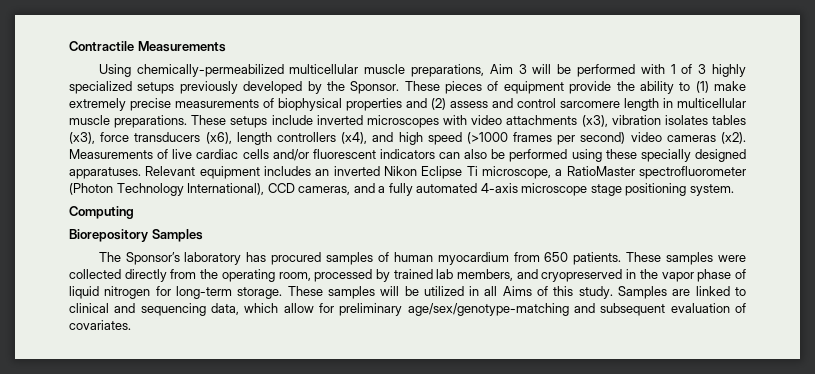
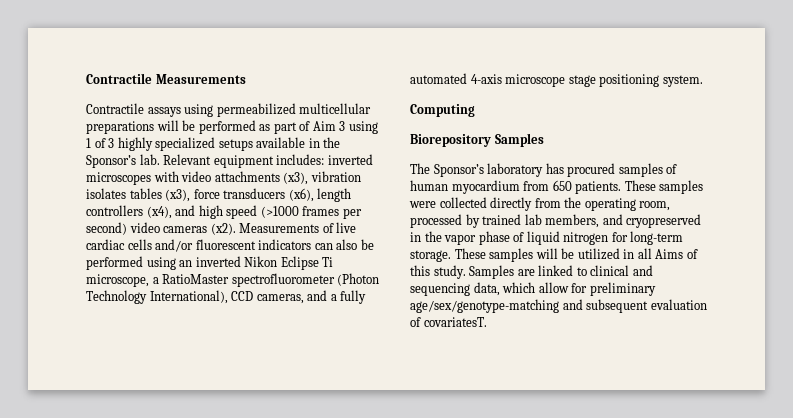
[98,64,665,77] Using chemically-permeabilized multicellular muscle preparations, Aim 3 will be performed with -> [86,103,372,117] [86,120,378,134] Contractile assays using permeabilized multicellular preparations will be performed as part of Aim 3 using
[179,81,746,94] [69,98,746,111] [69,115,313,128] previously developed by the Sponsor. These pieces of equipment provide the ability to (1) make extremely precise measurements of biophysical properties and (2) assess and control sarcomere length in multicellular muscle preparations. These setups include -> [256,137,341,148] [86,154,325,168] available in the Sponsor’s lab. Relevant equipment includes:
[605,149,746,162] [69,166,311,179] these specially designed apparatuses. Relevant equipment includes -> (176, 263) none
[69,320,131,330] covariates. -> [423,317,487,327] covariatesT.

